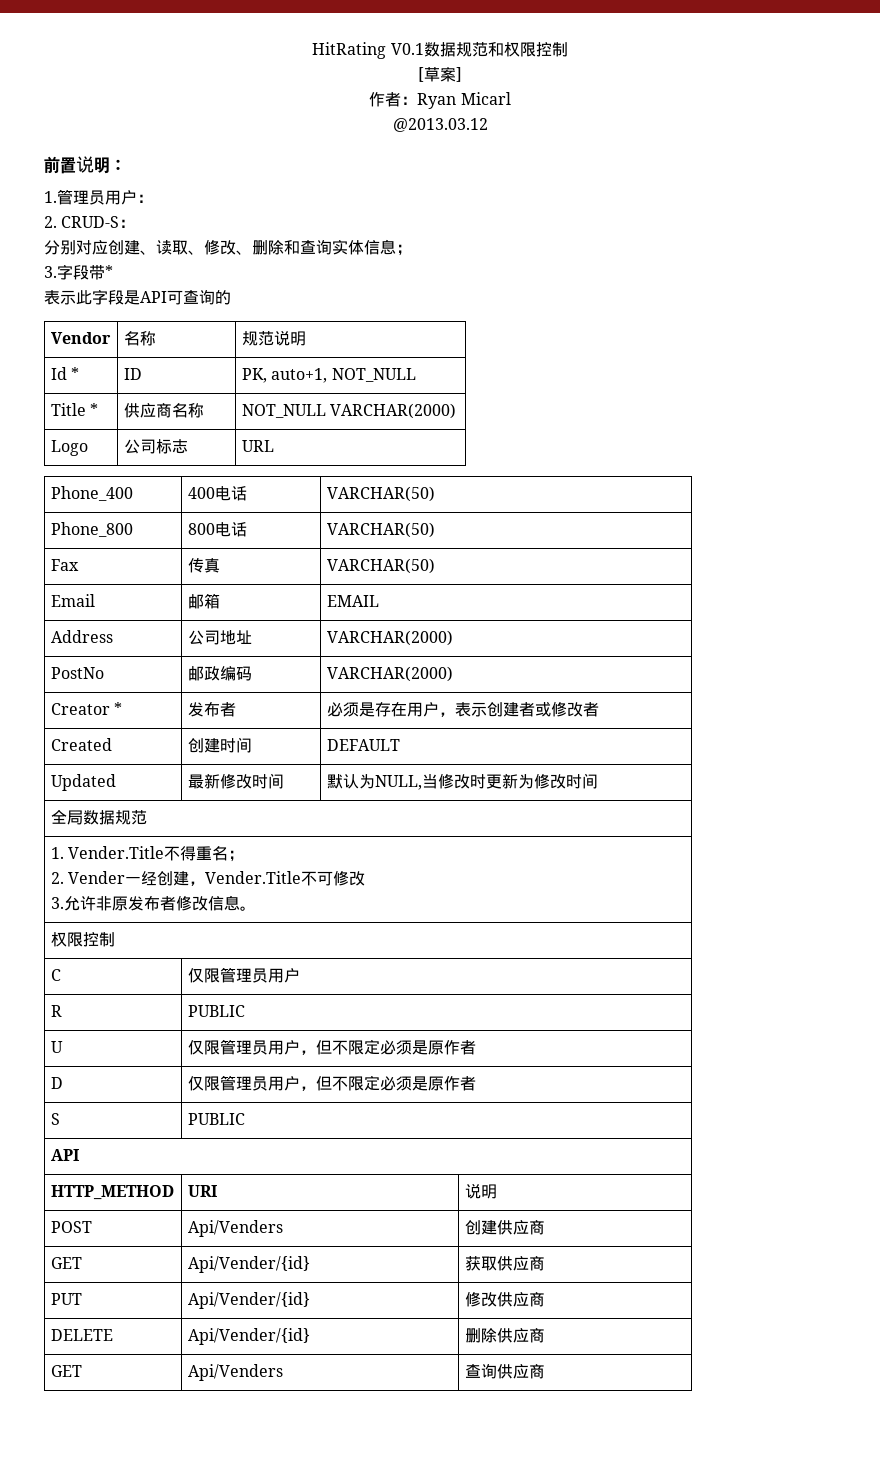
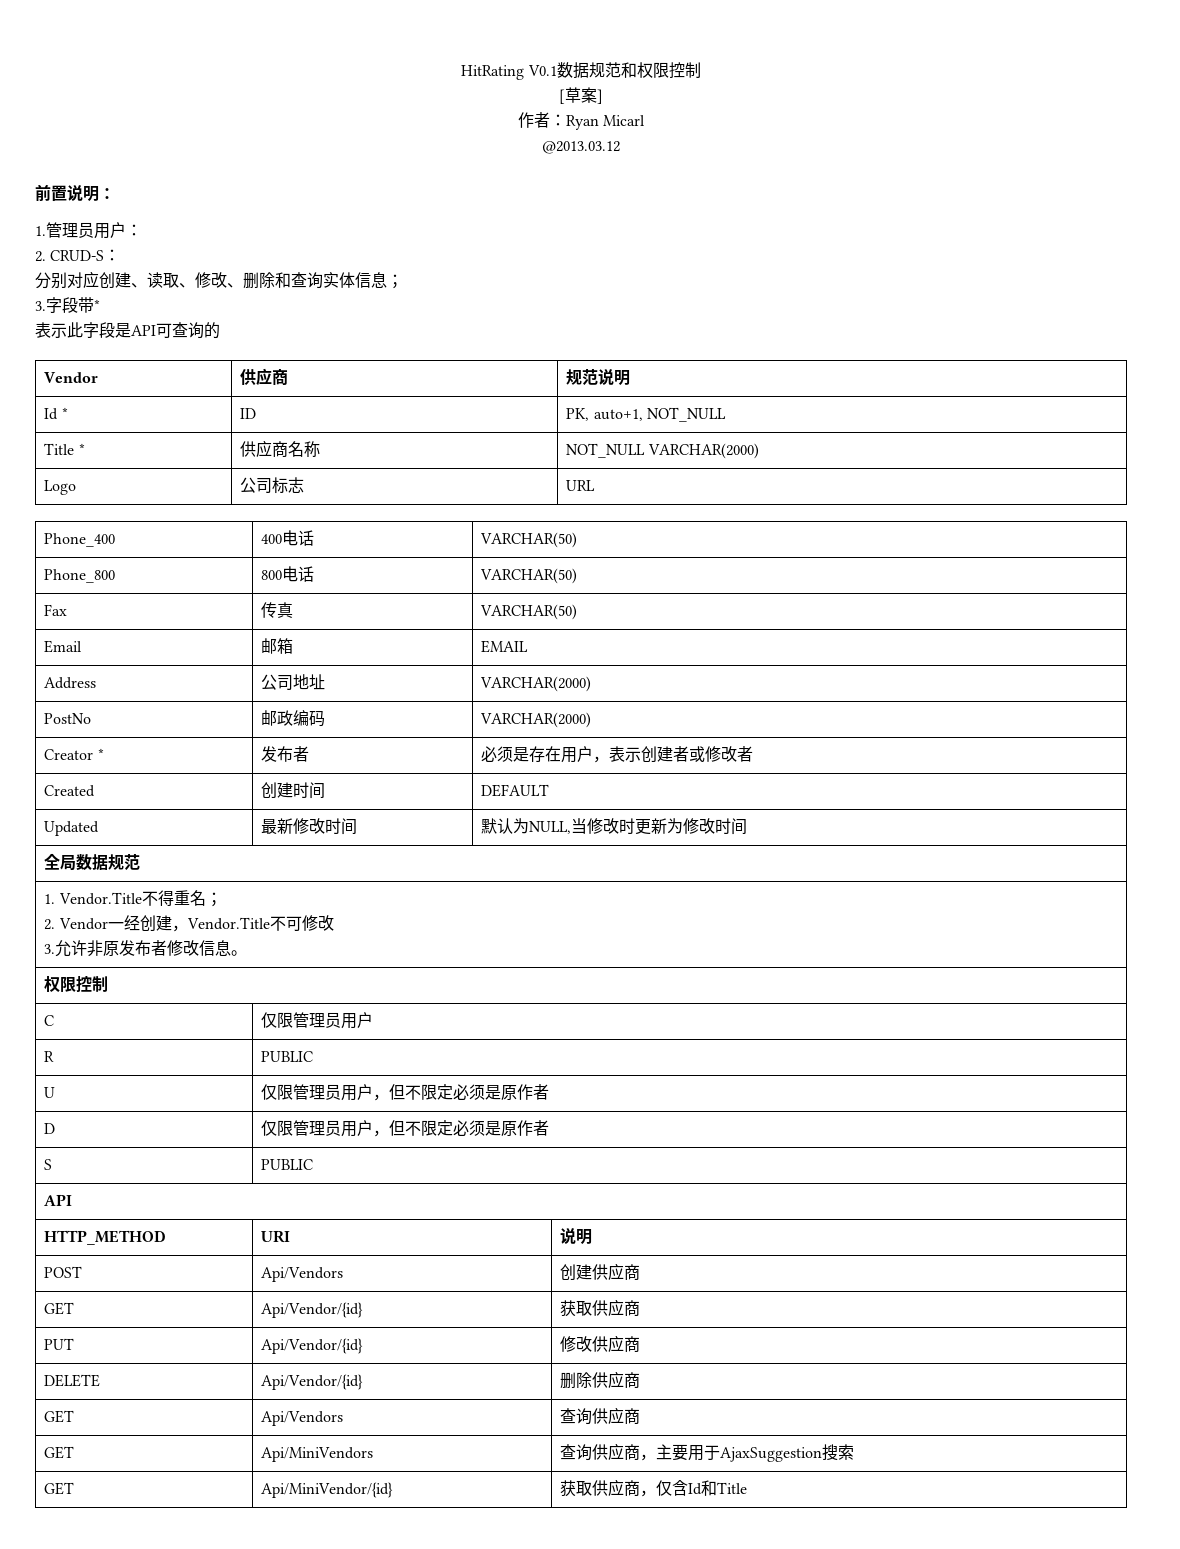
[123,331,156,346] 名称 -> [240,368,289,386] 供应商
[68,846,165,859] Vender.Title -> [58,892,142,905] Vendor.Title
[68,871,126,884] Vender -> [58,918,108,930] Vendor
[205,871,302,884] Vender.Title -> [186,917,270,930] Vendor.Title
[187,1220,283,1237] Api/Venders -> [261,1267,344,1282] Api/Vendors
[187,1256,310,1273] Api/Vender/{id} -> [261,1302,364,1318] Api/Vendor/{id}
[187,1292,310,1309] Api/Vender/{id} -> [261,1338,364,1354] Api/Vendor/{id}
[187,1328,310,1345] Api/Vender/{id} -> [261,1374,364,1390] Api/Vendor/{id}
[187,1364,283,1381] [464,1363,545,1379] Api/Venders | 查询供应商 -> [261,1411,344,1426] [560,1407,641,1425] [44,1446,75,1459] [261,1447,374,1462] [560,1443,855,1462] [44,1482,75,1495] [261,1482,394,1498] [560,1479,748,1497] Api/Vendors | 查询供应商 // GET | Api/MiniVendors | 查询供应商，主要用于AjaxSuggestion搜索 // GET | Api/MiniVendor/{id} | 获取供应商，仅含Id和Title

